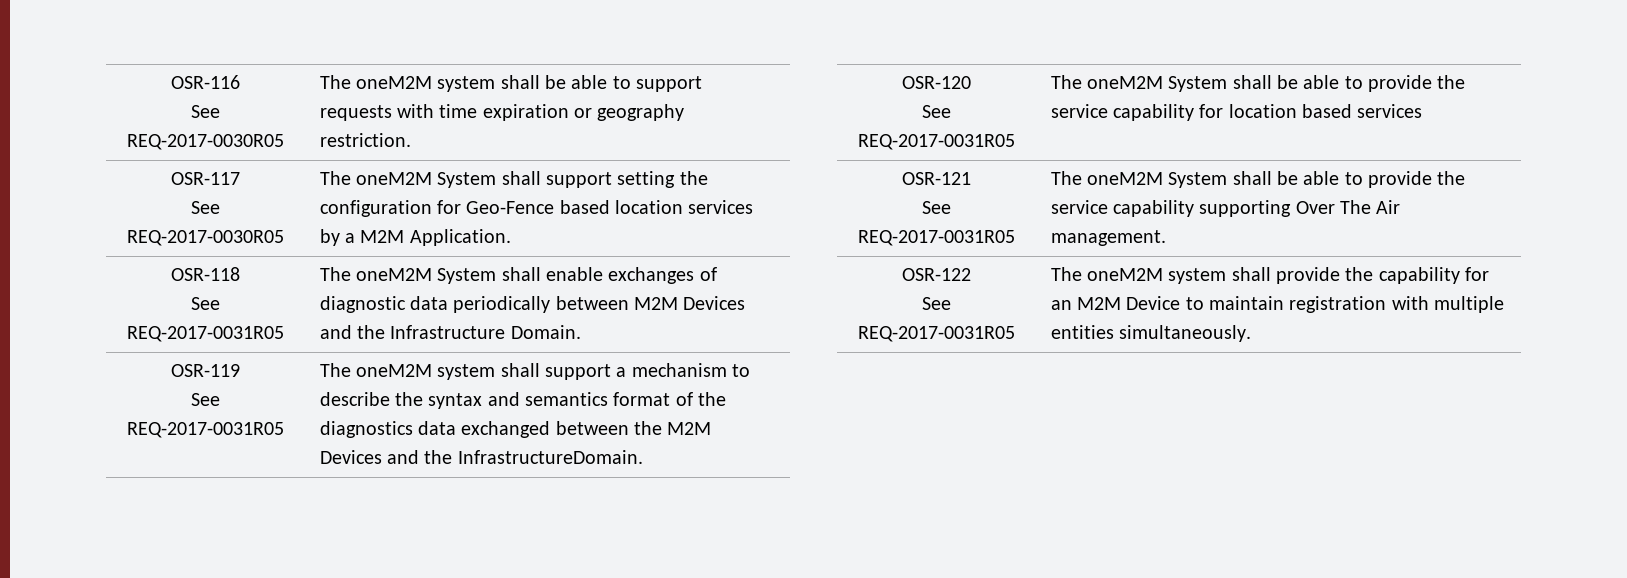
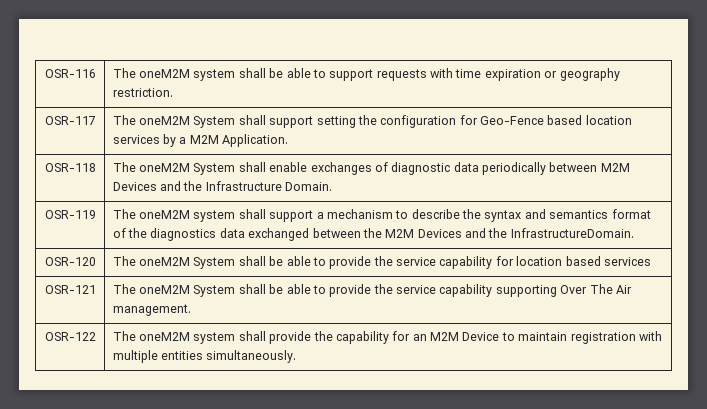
[190,105,220,118] [126,134,284,150] // See REQ-2017-0030R05 -> (96, 73) none
[190,201,220,214] [126,230,284,246] // See REQ-2017-0030R05 -> (96, 120) none
[190,297,220,310] [126,326,284,342] // See REQ-2017-0031R05 -> (96, 167) none
[190,393,220,406] [126,422,284,438] // See REQ-2017-0031R05 -> (96, 214) none
[921,105,951,118] [857,134,1015,150] // See REQ-2017-0031R05 -> (96, 261) none
[921,201,951,214] [857,230,1015,246] // See REQ-2017-0031R05 -> (96, 289) none
[921,297,951,310] [857,326,1015,342] // See REQ-2017-0031R05 -> (96, 336) none

